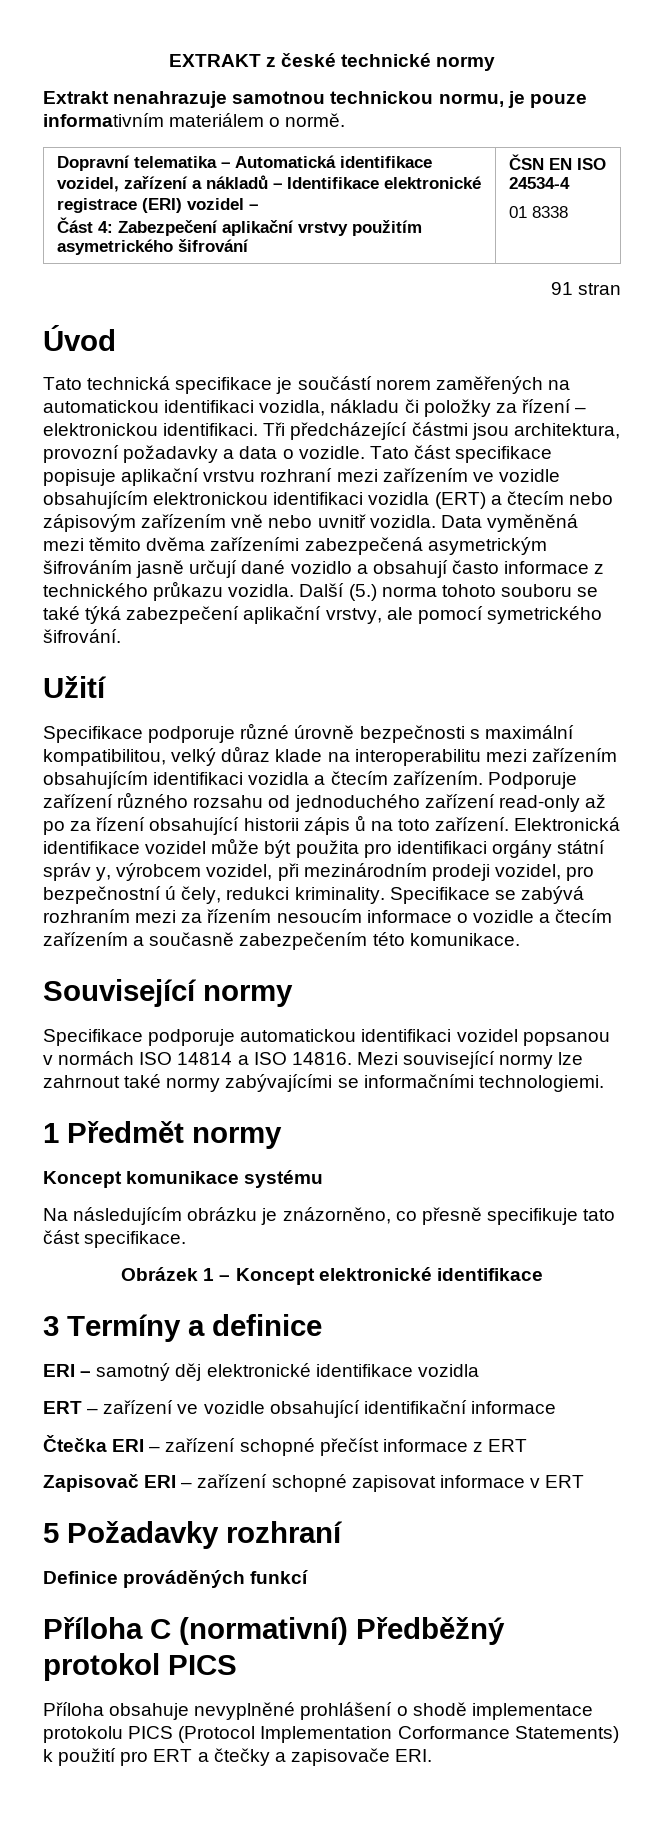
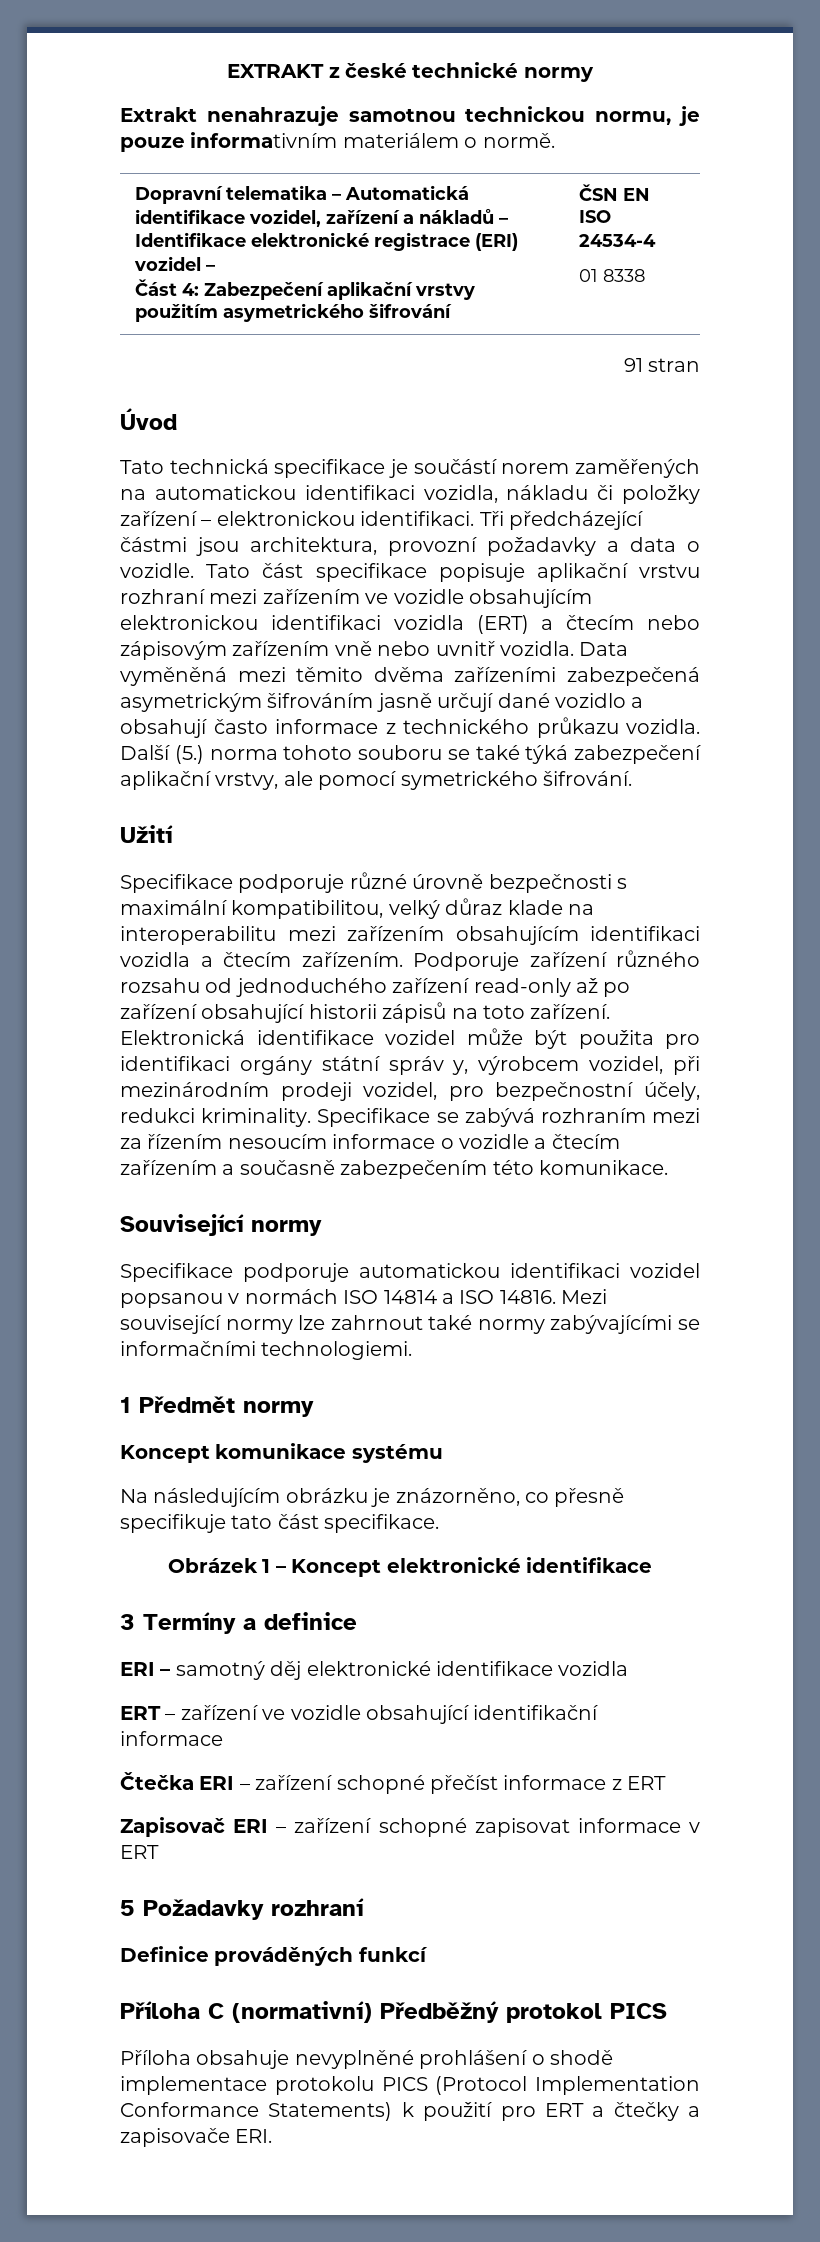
[495,399,571,413] za řízení -> [120,511,198,526] zařízení
[70,815,366,835] za řízení obsahující historii zápis ů -> [120,1002,447,1023] zařízení obsahující historii zápisů
[165,886,222,904] ú čely, -> [644,1082,701,1101] účely,
[397,1726,510,1739] Corformance -> [120,2102,259,2117] Conformance

